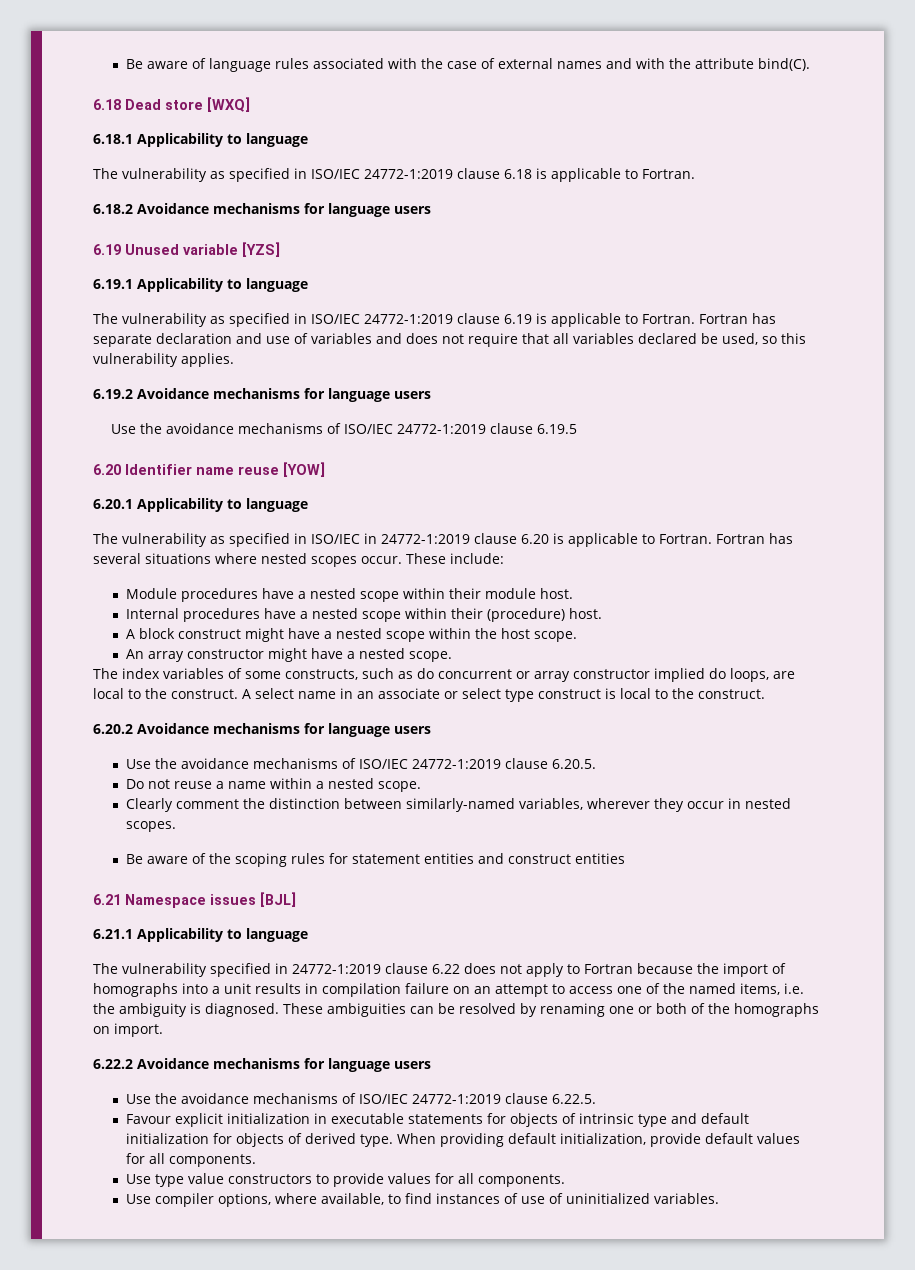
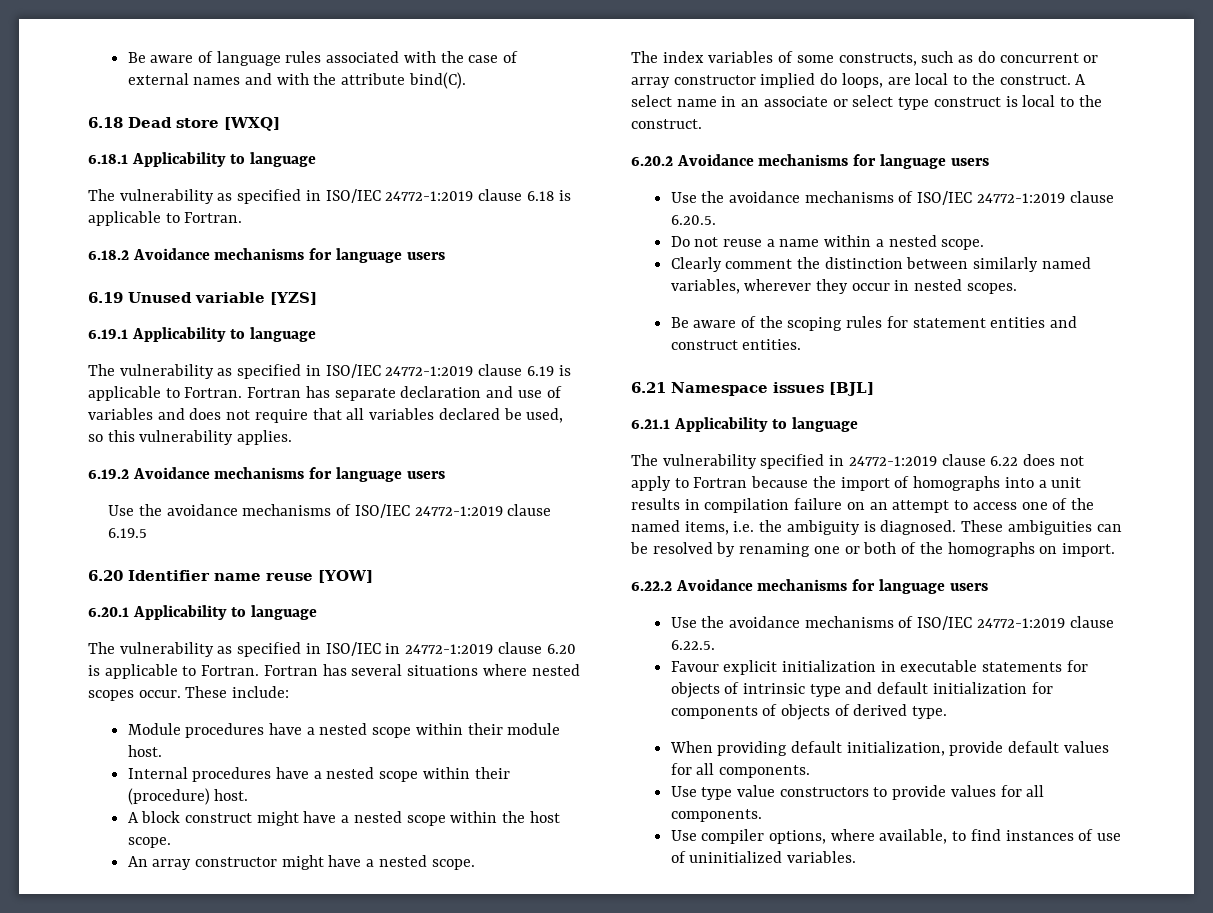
[405,798,515,812] similarly-named -> [973,257,1091,272] similarly named
[574,853,625,864] entities -> [742,339,802,350] entities.
(232, 1138) none -> [670,704,778,719] components of
(393, 1140) none -> (948, 712) //

